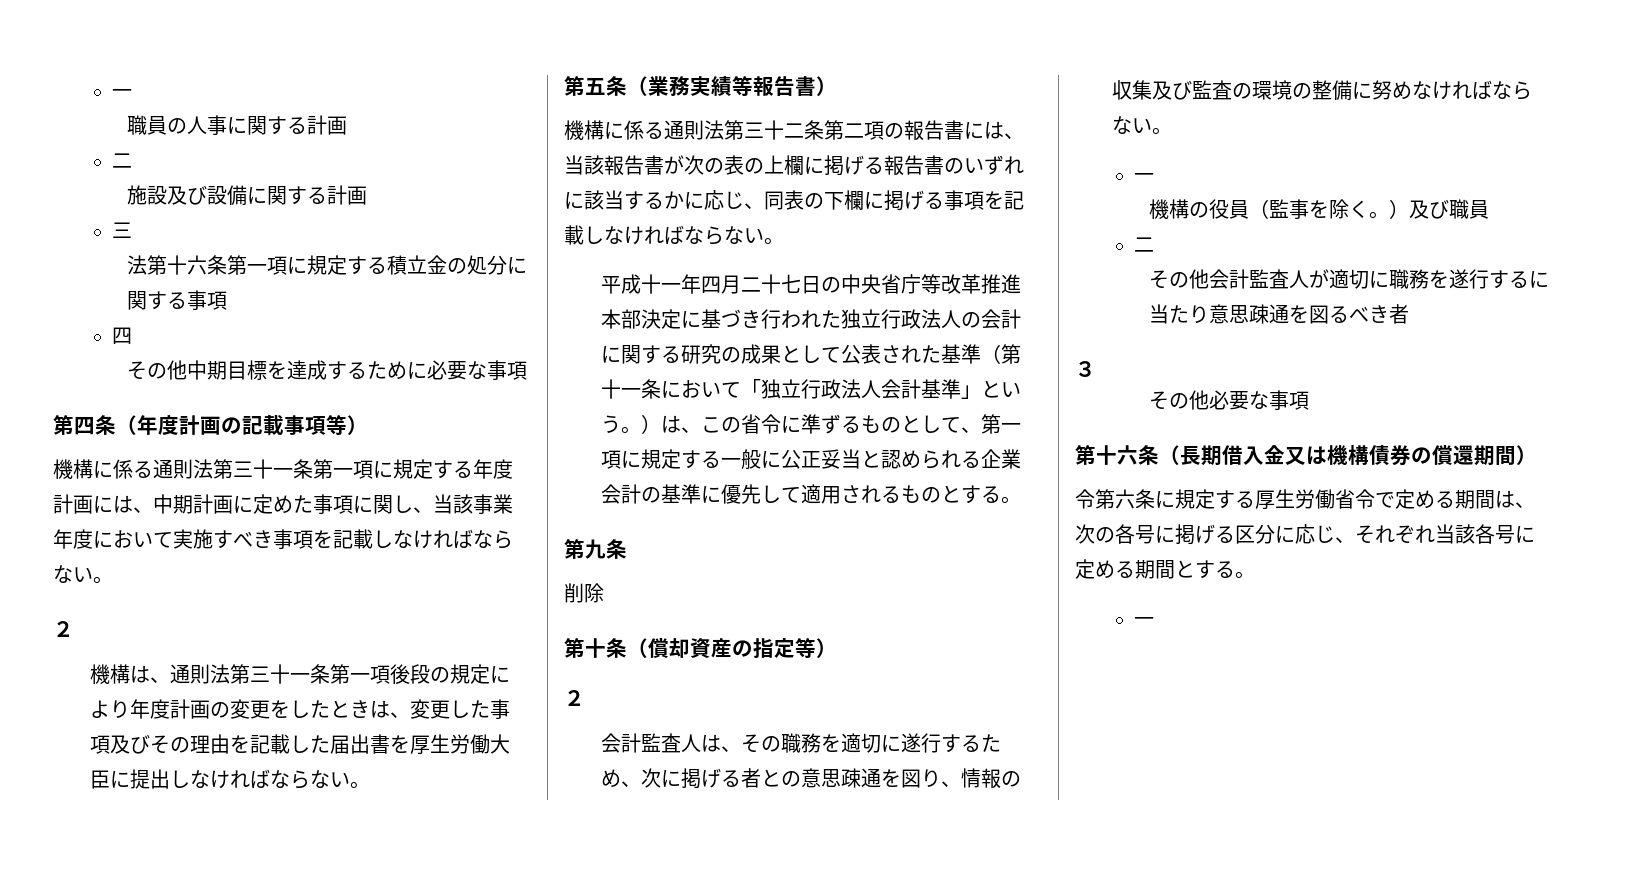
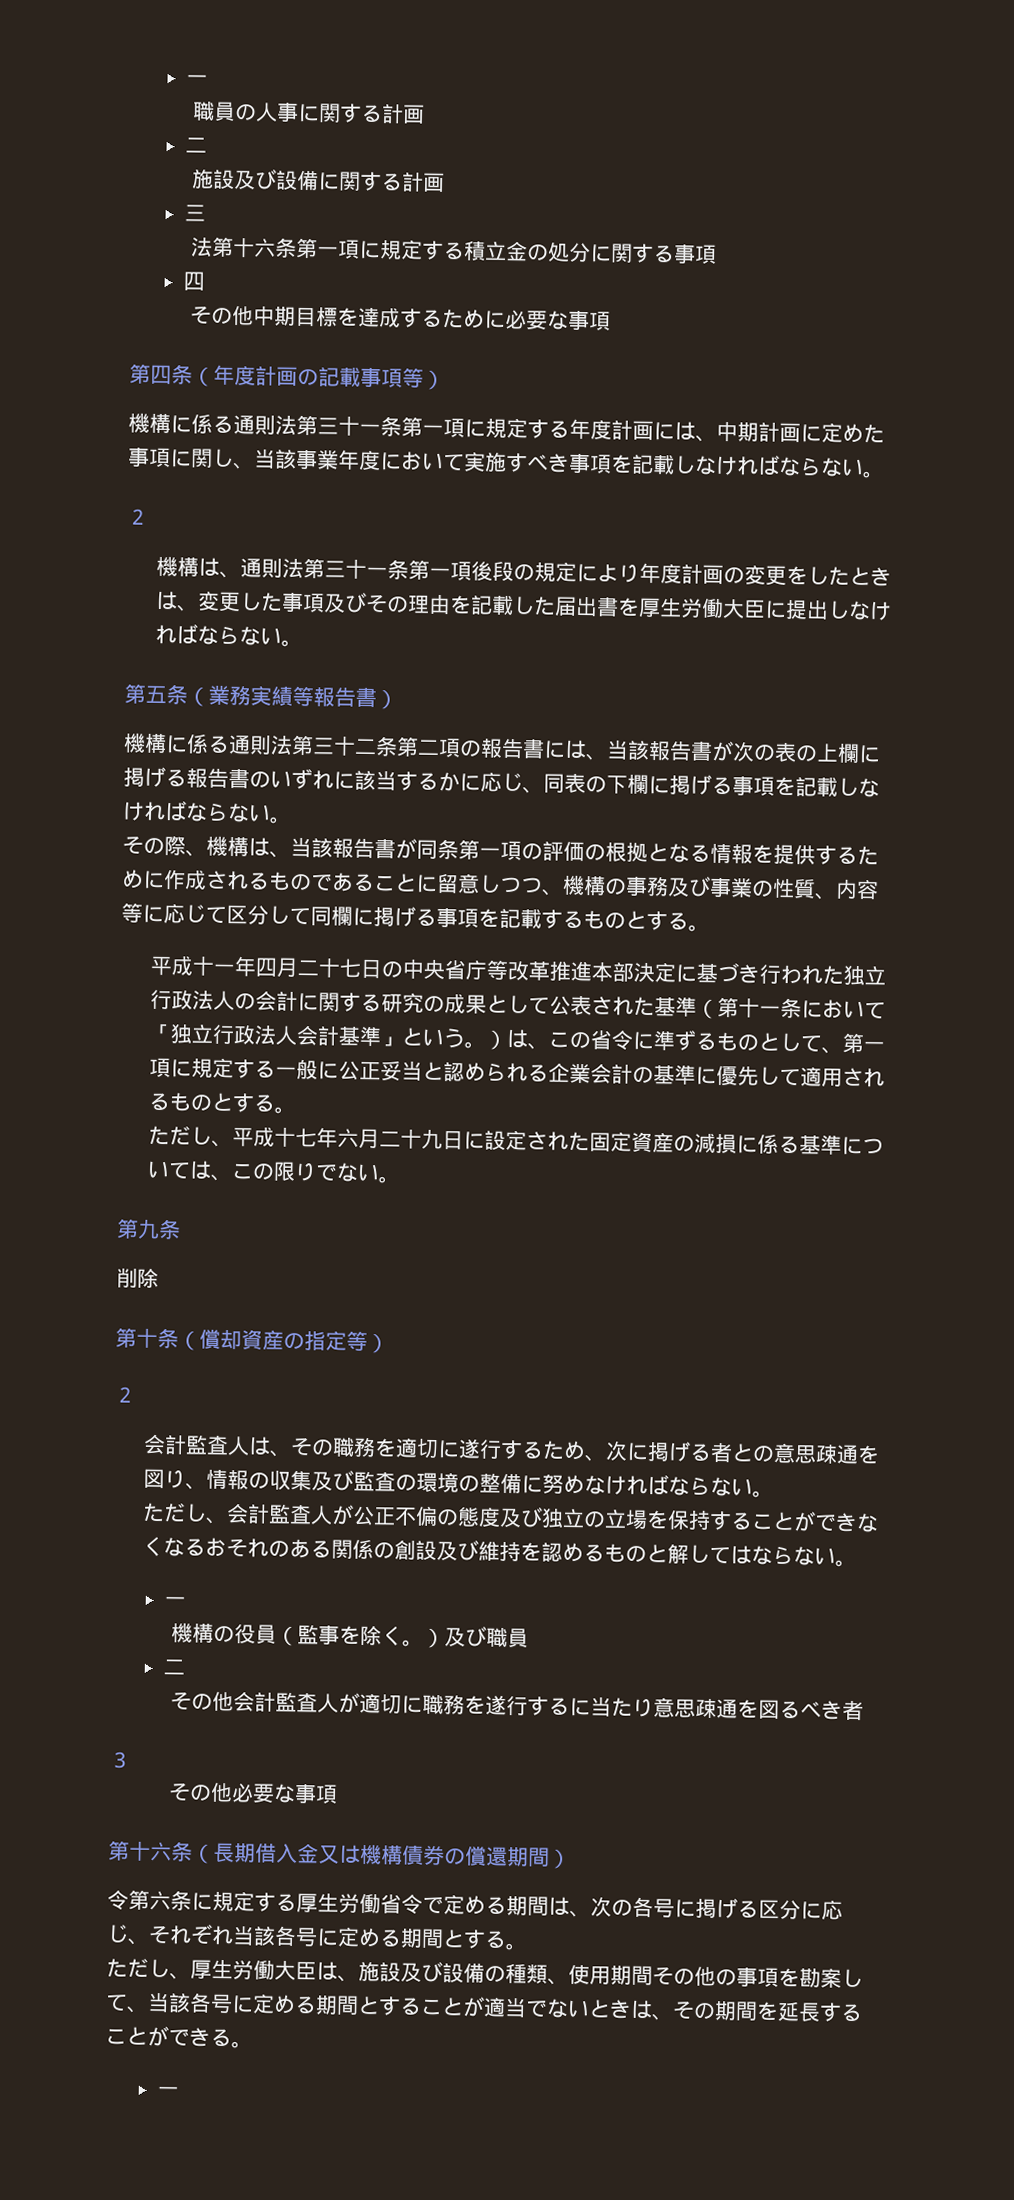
(784, 241) none -> [122,835,879,866] [121,869,879,900] [121,902,710,932] // その際、機構は、当該報告書が同条第一項の評価の根拠となる情報を提供するために作成されるものであることに留意しつつ、機構の事務及び事業の性質、内容等に応じて区分して同欄に掲げる事項を記載するものとする。
(1021, 500) none -> [148,1125,885,1156] [147,1160,401,1184] // ただし、平成十七年六月二十九日に設定された固定資産の減損に係る基準については、この限りでない。
(1172, 131) none -> [142,1502,880,1533] [142,1536,858,1568] // ただし、会計監査人が公正不偏の態度及び独立の立場を保持することができなくなるおそれのある関係の創設及び維持を認めるものと解してはならない。
(1255, 575) none -> [106,1958,863,1988] [105,1991,863,2022] [105,2025,253,2049] // ただし、厚生労働大臣は、施設及び設備の種類、使用期間その他の事項を勘案して、当該各号に定める期間とすることが適当でないときは、その期間を延長することができる。

